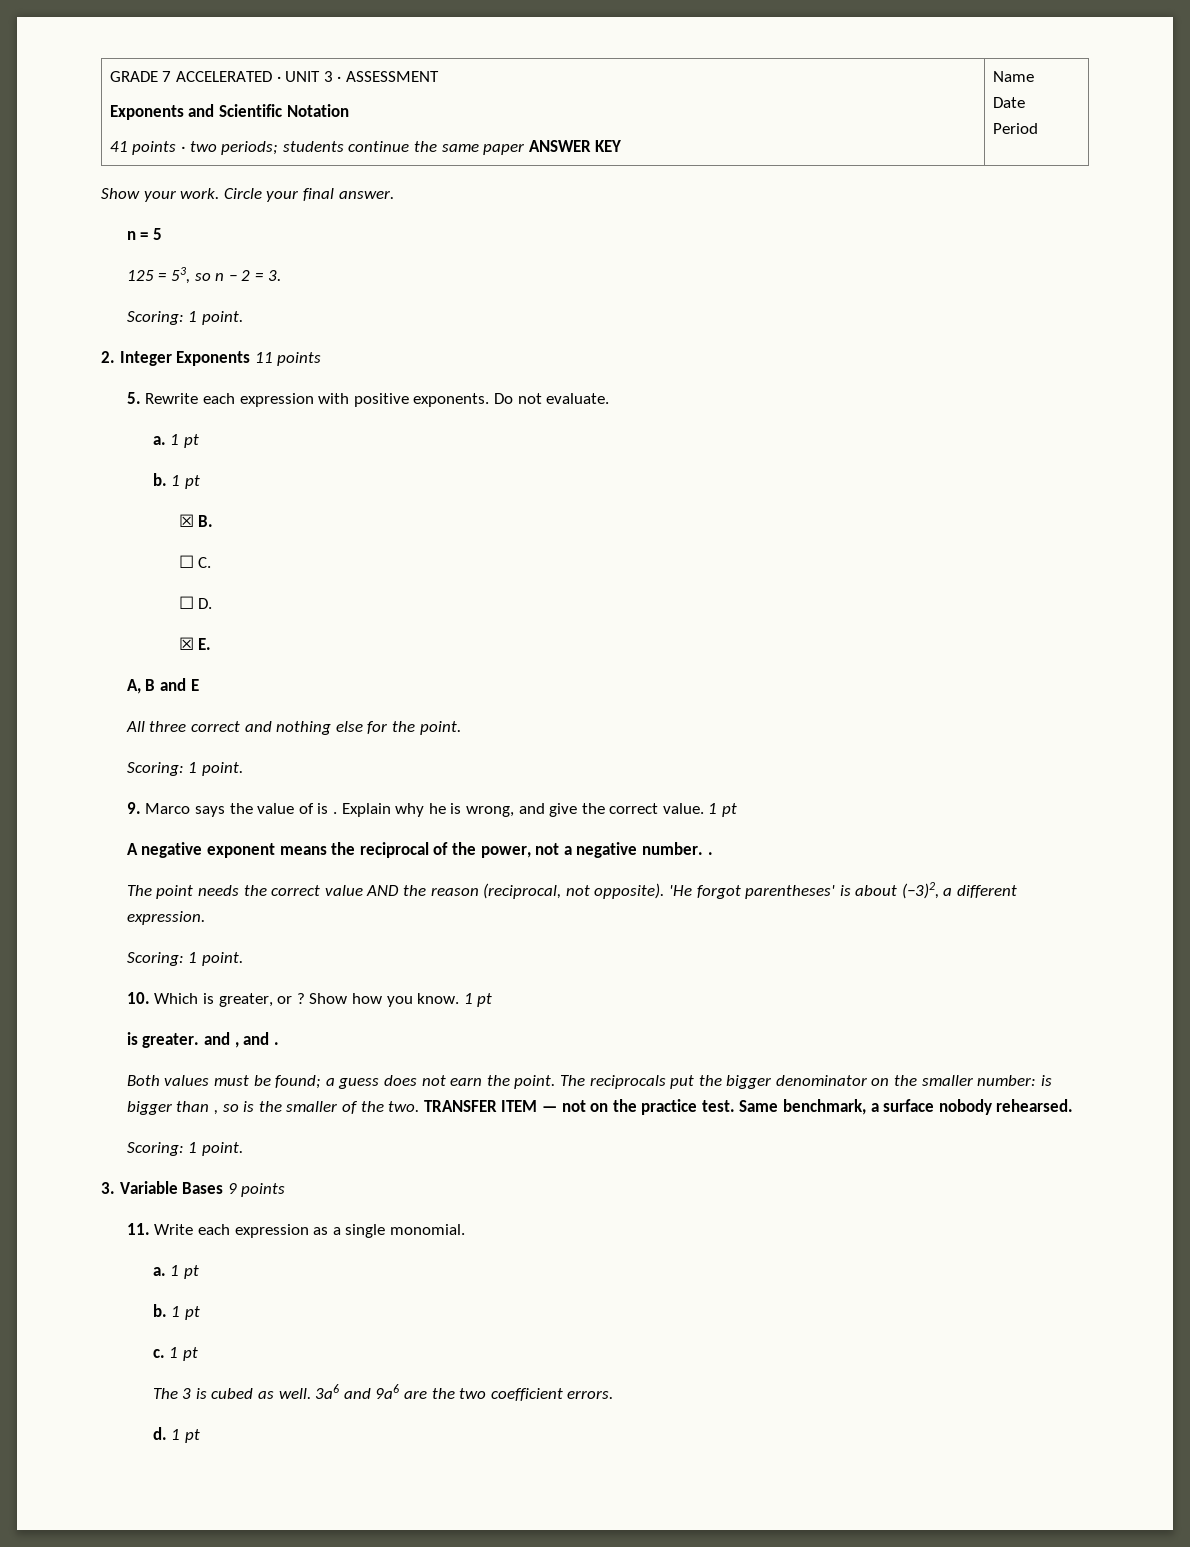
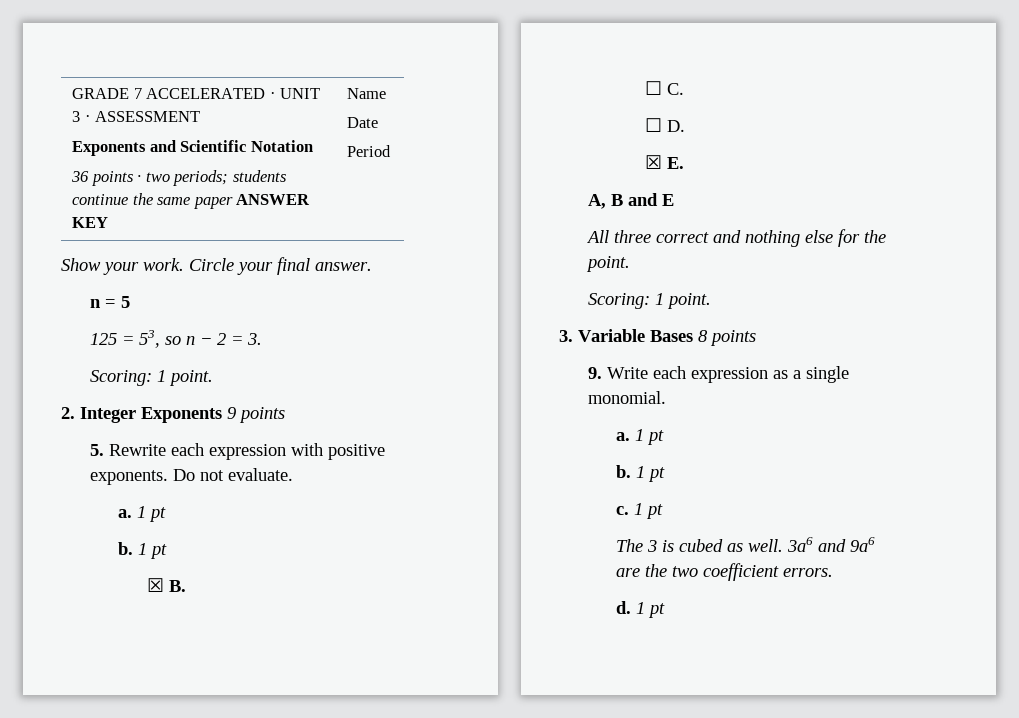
[109,141,128,152] 41 -> [71,171,90,182] 36
[254,352,273,363] 11 -> [227,407,236,419] 9
[126,802,738,817] [126,842,713,858] [126,882,1018,899] [126,911,205,925] [126,952,244,966] [126,992,493,1007] [126,1032,279,1048] [126,1075,1052,1089] [126,1099,1074,1115] [126,1142,244,1156] // 9. Marco says the value of is . Explain why he is wrong, and give the correct value. 1 pt // A negative exponent means the reciprocal of the power, not a negative number. . // The point needs the correct value AND the reason (reciprocal, not opposite). 'He forgot parentheses' is about (−3)2, a different expression. // Scoring: 1 point. // 10. Which is greater, or ? Show how you know. 1 pt // is greater. and , and . // Both values must be found; a guess does not earn the point. The reciprocals put the bigger denominator on the smaller number: is bigger than , so is the smaller of the two. TRANSFER ITEM — not on the practice test. Same benchmark, a surface nobody rehearsed. // Scoring: 1 point. -> (711, 301) none
[227,1183,286,1197] [126,1223,150,1235] 9 points // 11. -> [698,330,756,346] [587,367,602,379] 8 points // 9.

